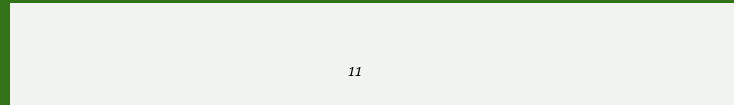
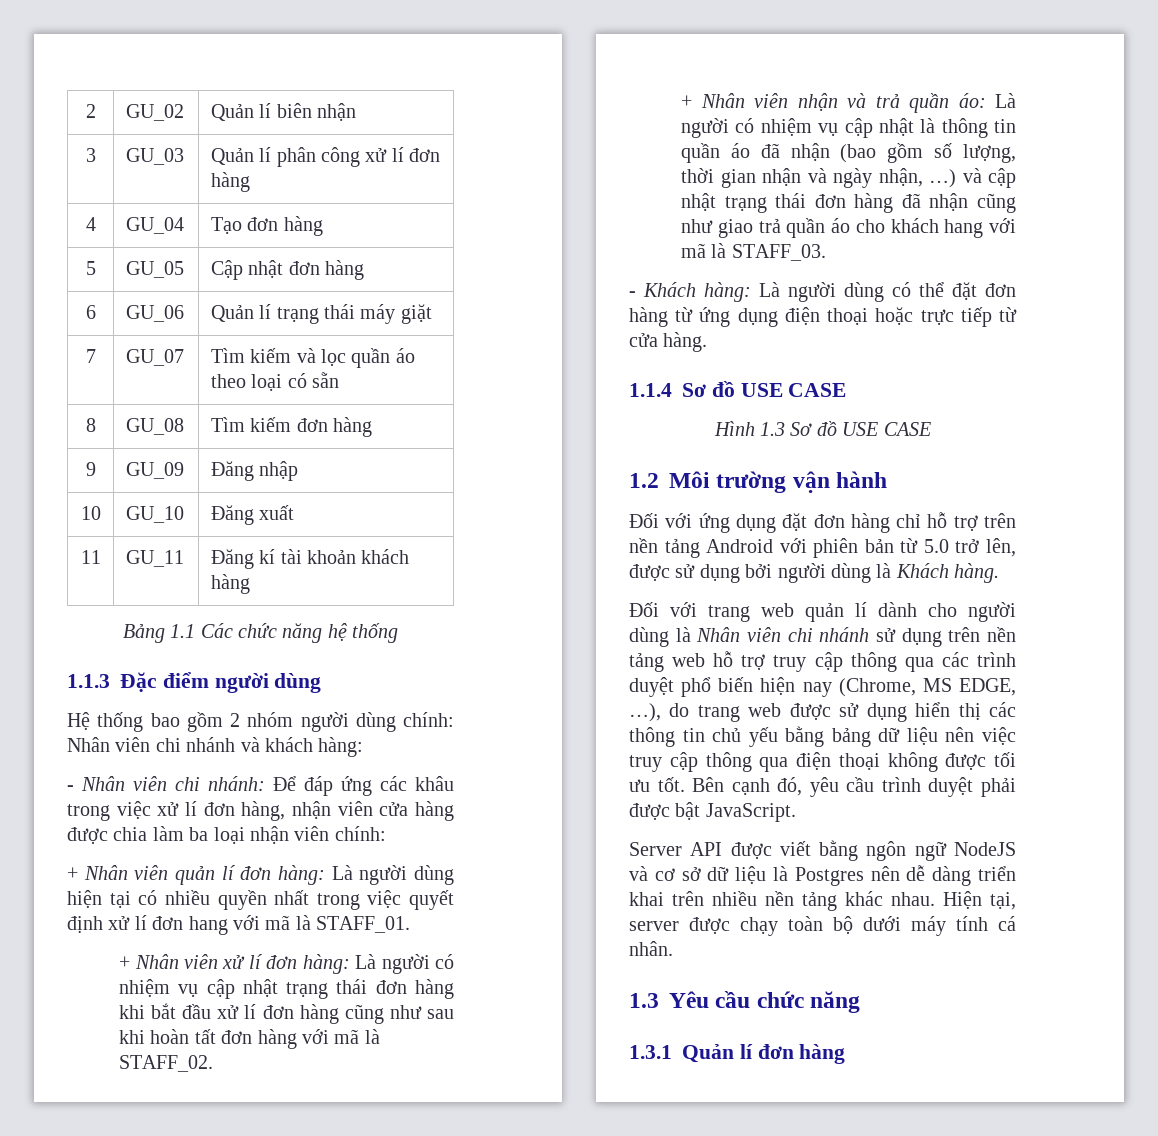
[348,67,362,76] 11 -> [85,104,96,118] [125,104,184,121] [210,103,357,121] [85,148,96,162] [125,148,184,165] [210,147,441,167] [210,172,250,192] [85,217,96,231] [125,217,184,234] [210,216,323,236] [85,261,96,275] [125,261,184,278] [210,260,365,280] [85,305,96,319] [125,305,184,322] [210,304,432,324] [85,349,96,363] [125,349,184,366] [210,348,415,368] [210,372,340,391] [85,418,96,432] [125,418,184,435] [210,417,373,437] [85,462,96,476] [125,462,184,479] [210,461,299,481] [80,506,101,520] [125,506,184,523] [210,505,295,525] [80,550,101,564] [125,550,184,567] [210,549,410,569] [210,574,250,594] [122,623,399,643] [67,672,322,693] [67,712,454,732] [67,737,364,757] [67,776,454,796] [67,801,455,821] [67,826,386,844] [67,865,455,885] [67,890,454,910] [67,915,411,935] [119,954,455,974] [119,979,455,999] [119,1003,454,1024] [119,1029,380,1049] [119,1055,214,1072] [681,93,1016,113] [681,118,1016,138] [681,143,1016,163] [681,168,1016,188] [681,193,1016,213] [681,218,1016,238] [681,243,826,261] [629,282,1016,302] [629,307,1017,327] [629,332,708,352] [629,381,847,397] [713,421,931,436] [629,471,888,493] [629,512,1016,533] [629,538,1016,558] [629,563,1000,583] [629,602,1016,622] [629,627,1016,647] [629,651,1016,672] [629,677,1016,697] [629,702,1017,722] [629,726,1016,747] [629,752,1016,772] [629,777,1016,797] [629,802,796,822] [629,840,1016,861] [629,865,1016,886] [629,891,1016,911] [629,916,1016,936] [629,941,673,956] [629,991,861,1013] [629,1044,846,1064] 2 | GU_02 | Quản lí biên nhận // 3 | GU_03 | Quản lí phân công xử lí đơn hàng // 4 | GU_04 | Tạo đơn hàng // 5 | GU_05 | Cập nhật đơn hàng // 6 | GU_06 | Quản lí trạng thái máy giặt // 7 | GU_07 | Tìm kiếm và lọc quần áo theo loại có sẵn // 8 | GU_08 | Tìm kiếm đơn hàng // 9 | GU_09 | Đăng nhập // 10 | GU_10 | Đăng xuất // 11 | GU_11 | Đăng kí tài khoản khách hàng // Bảng 1.1 Các chức năng hệ thống // 1.1.3 Đặc điểm người dùng // Hệ thống bao gồm 2 nhóm người dùng chính: Nhân viên chi nhánh và khách hàng: // - Nhân viên chi nhánh: Để đáp ứng các khâu trong việc xử lí đơn hàng, nhận viên cửa hàng được chia làm ba loại nhận viên chính: // + Nhân viên quản lí đơn hàng: Là người dùng hiện tại có nhiều quyền nhất trong việc quyết định xử lí đơn hang với mã là STAFF_01. // + Nhân viên xử lí đơn hàng: Là người có nhiệm vụ cập nhật trạng thái đơn hàng khi bắt đầu xử lí đơn hàng cũng như sau khi hoàn tất đơn hàng với mã là STAFF_02. // + Nhân viên nhận và trả quần áo: Là người có nhiệm vụ cập nhật là thông tin quần áo đã nhận (bao gồm số lượng, thời gian nhận và ngày nhận, …) và cập nhật trạng thái đơn hàng đã nhận cũng như giao trả quần áo cho khách hang với mã là STAFF_03. // - Khách hàng: Là người dùng có thể đặt đơn hàng từ ứng dụng điện thoại hoặc trực tiếp từ cửa hàng. // 1.1.4 Sơ đồ USE CASE // Hình 1.3 Sơ đồ USE CASE // 1.2 Môi trường vận hành // Đối với ứng dụng đặt đơn hàng chỉ hỗ trợ trên nền tảng Android với phiên bản từ 5.0 trở lên, được sử dụng bởi người dùng là Khách hàng. // Đối với trang web quản lí dành cho người dùng là Nhân viên chi nhánh sử dụng trên nền tảng web hỗ trợ truy cập thông qua các trình duyệt phổ biến hiện nay (Chrome, MS EDGE, …), do trang web được sử dụng hiển thị các thông tin chủ yếu bằng bảng dữ liệu nên việc truy cập thông qua điện thoại không được tối ưu tốt. Bên cạnh đó, yêu cầu trình duyệt phải được bật JavaScript. // Server API được viết bằng ngôn ngữ NodeJS và cơ sở dữ liệu là Postgres nên dễ dàng triển khai trên nhiều nền tảng khác nhau. Hiện tại, server được chạy toàn bộ dưới máy tính cá nhân. // 1.3 Yêu cầu chức năng // 1.3.1 Quản lí đơn hàng

